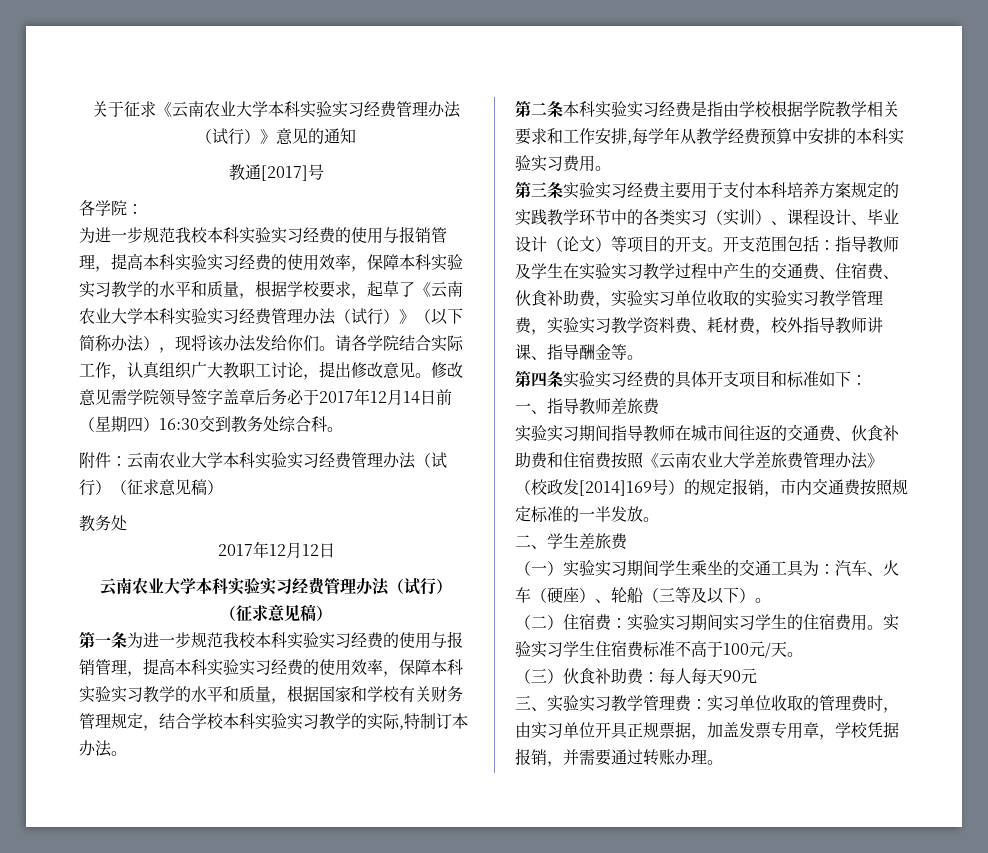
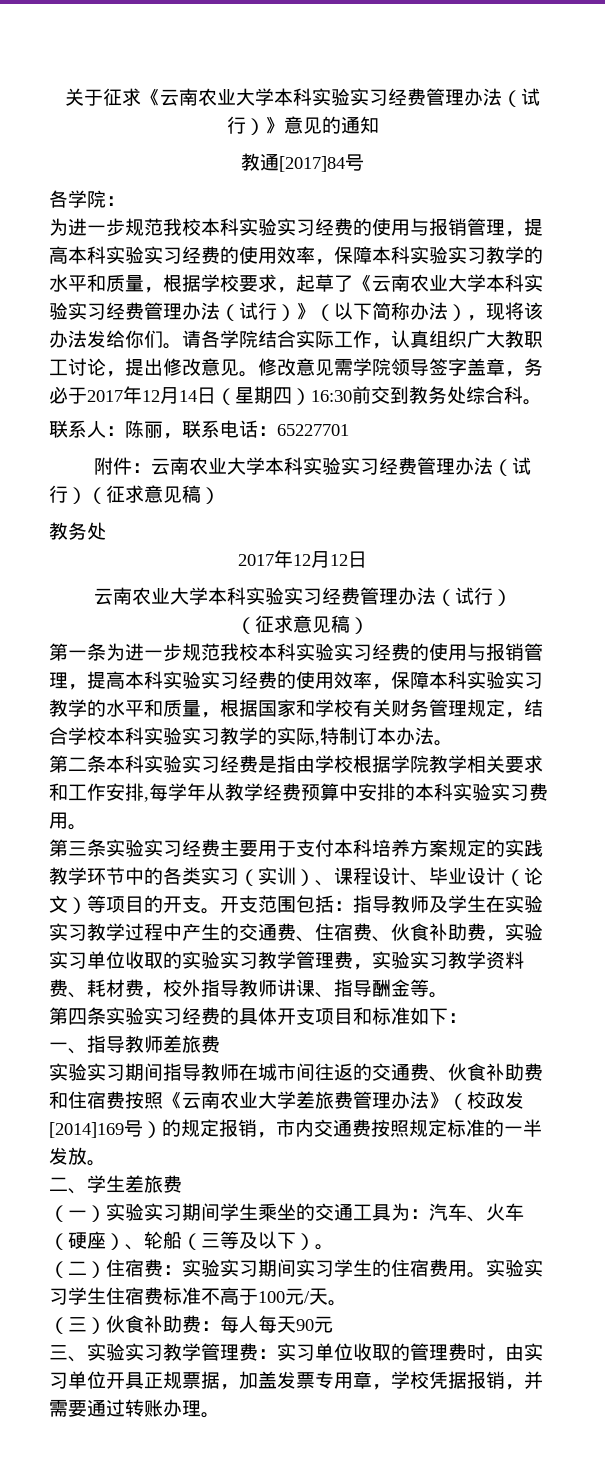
[260,165,308,181] [2017] -> [279,156,345,172] [2017]84
[255,389,271,405] 后 -> [505,371,524,377] ，
[436,389,452,405] 前 -> (216, 395) none
(199, 424) none -> [352,386,371,404] 前
(343, 429) none -> [49,420,349,439] // 联系人：陈丽，联系电话：65227701

